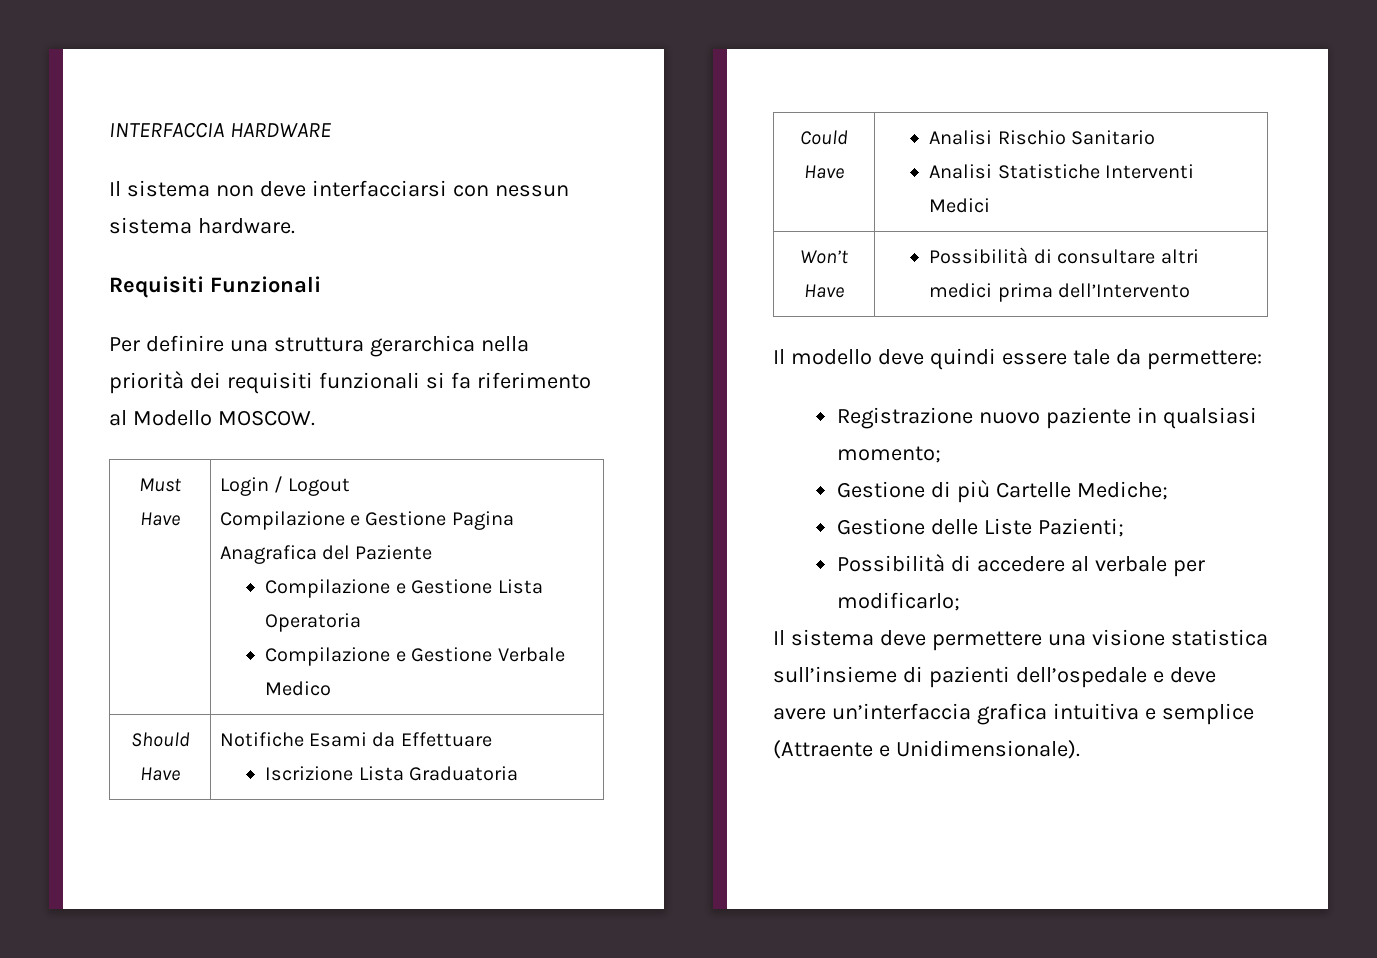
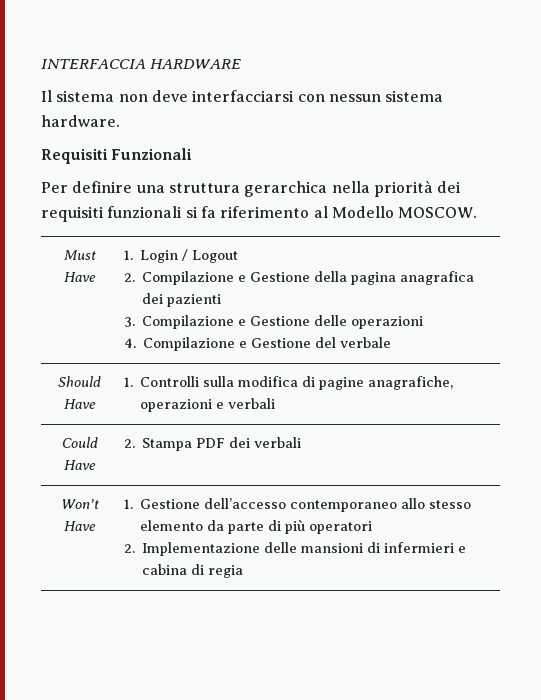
(180, 519) none -> [123,250,133,260] 1.
[219,511,514,530] [219,545,433,564] [265,579,543,598] [265,613,362,632] [265,647,565,666] [265,681,332,696] Compilazione e Gestione Pagina Anagrafica del Paziente // Compilazione e Gestione Lista Operatoria // Compilazione e Gestione Verbale Medico -> [123,271,475,285] [142,293,222,307] [123,315,424,329] [123,337,392,351] 2. Compilazione e Gestione della pagina anagrafica dei pazienti // 3. Compilazione e Gestione delle operazioni // 4. Compilazione e Gestione del verbale
[219,732,492,747] [265,766,519,781] [800,130,848,145] [804,165,844,179] [929,130,1156,145] [929,164,1195,179] [929,198,991,213] [800,250,848,264] [804,284,844,298] [929,247,1199,264] [929,283,1191,302] [773,348,1262,370] [836,407,1257,429] [836,446,941,463] [836,480,1168,503] [836,518,1124,537] [836,554,1205,577] [836,592,960,611] [773,629,1268,651] [773,666,1216,688] [773,703,1254,725] [773,740,1080,759] Notifiche Esami da Effettuare // Iscrizione Lista Graduatoria // Could Have | Analisi Rischio Sanitario // Analisi Statistiche Interventi Medici // Won’t Have | Possibilità di consultare altri medici prima dell’Intervento // Il modello deve quindi essere tale da permettere: // Registrazione nuovo paziente in qualsiasi momento; // Gestione di più Cartelle Mediche; // Gestione delle Liste Pazienti; // Possibilità di accedere al verbale per modificarlo; // Il sistema deve permettere una visione statistica sull’insieme di pazienti dell’ospedale e deve avere un’interfaccia grafica intuitiva e semplice (Attraente e Unidimensionale). -> [123,376,454,390] [140,398,276,412] [61,437,98,448] [64,460,96,470] [123,437,302,451] [60,499,99,509] [64,521,96,531] [123,498,472,512] [140,520,373,534] [123,542,467,556] [142,564,244,578] 1. Controlli sulla modifica di pagine anagrafiche, operazioni e verbali // Could Have | 2. Stampa PDF dei verbali // Won’t Have | 1. Gestione dell’accesso contemporaneo allo stesso elemento da parte di più operatori // 2. Implementazione delle mansioni di infermieri e cabina di regia

